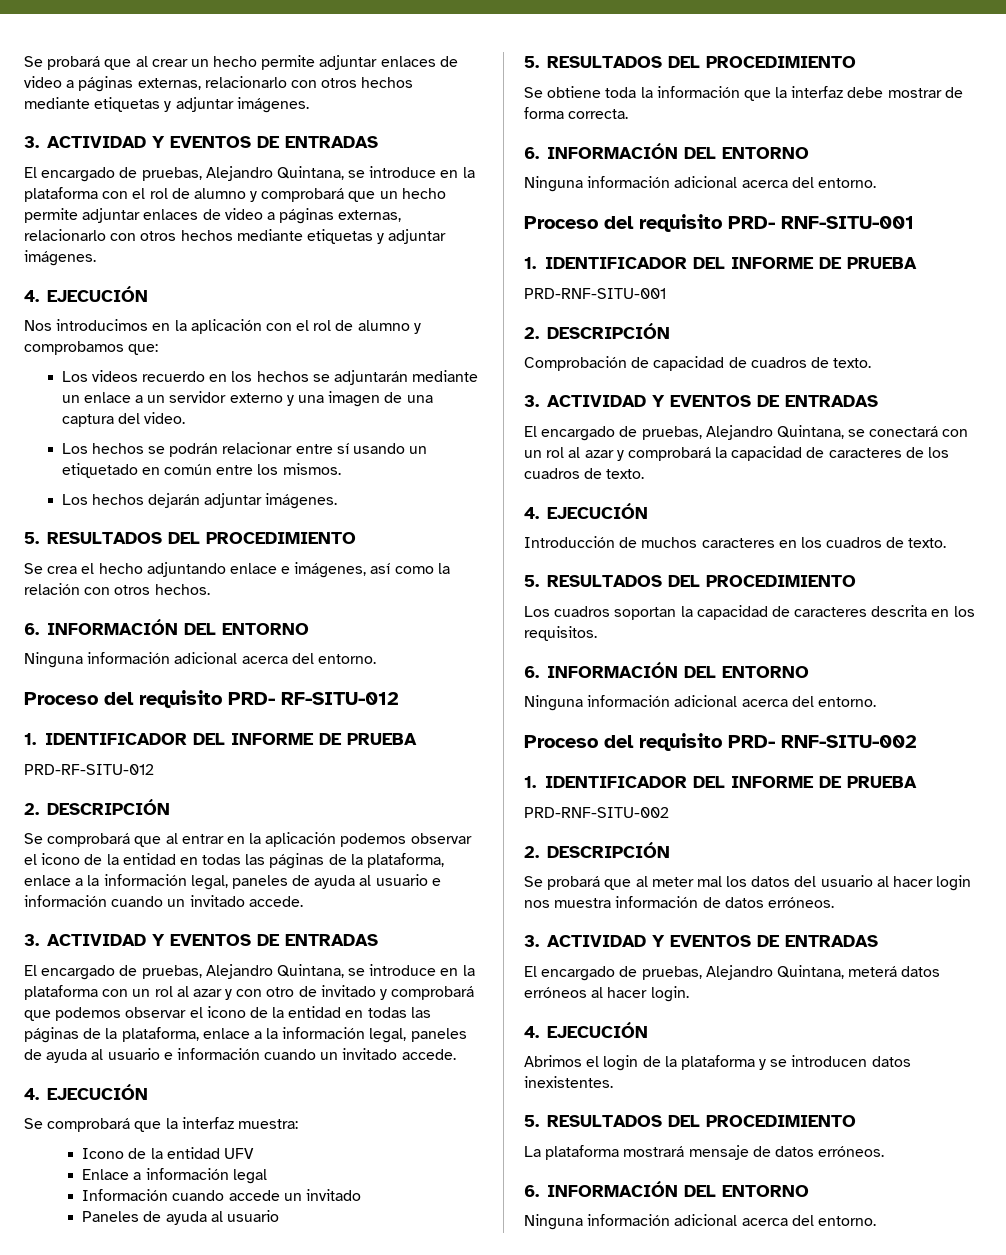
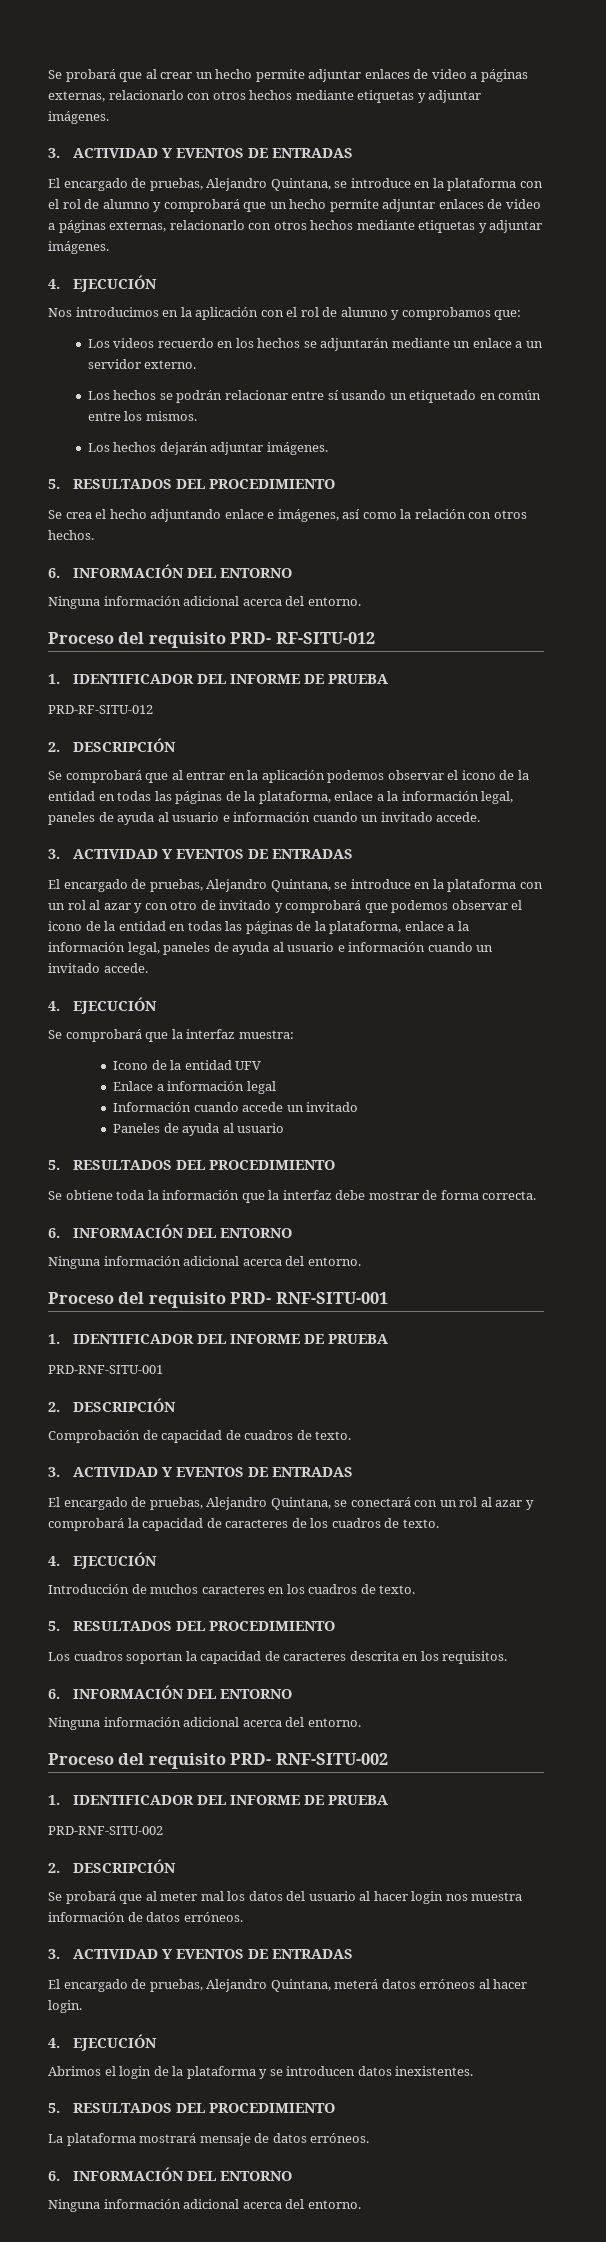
[229,391,433,407] [61,412,186,427] externo y una imagen de una captura del video. -> [144,360,197,369] externo.

